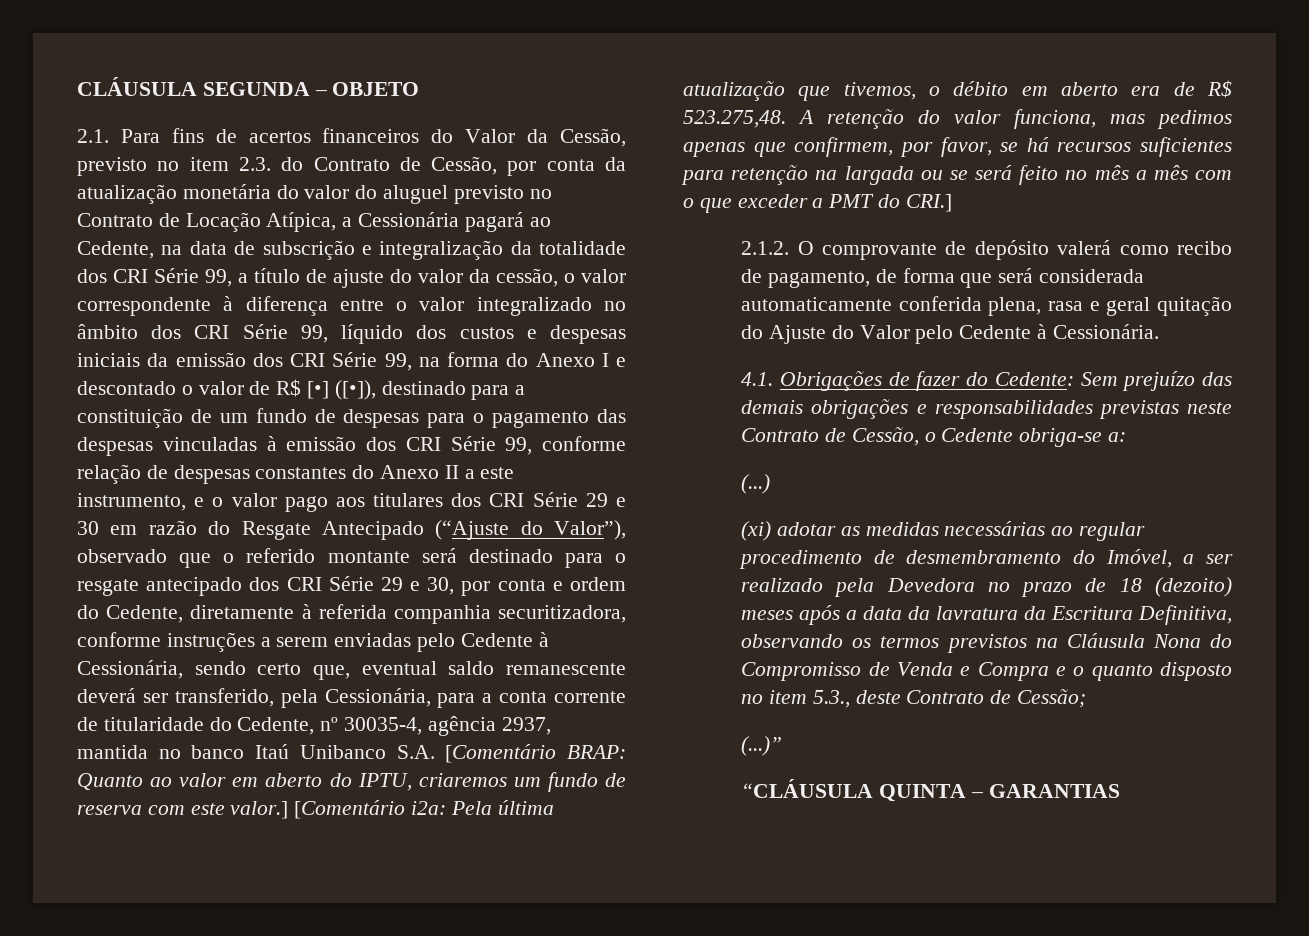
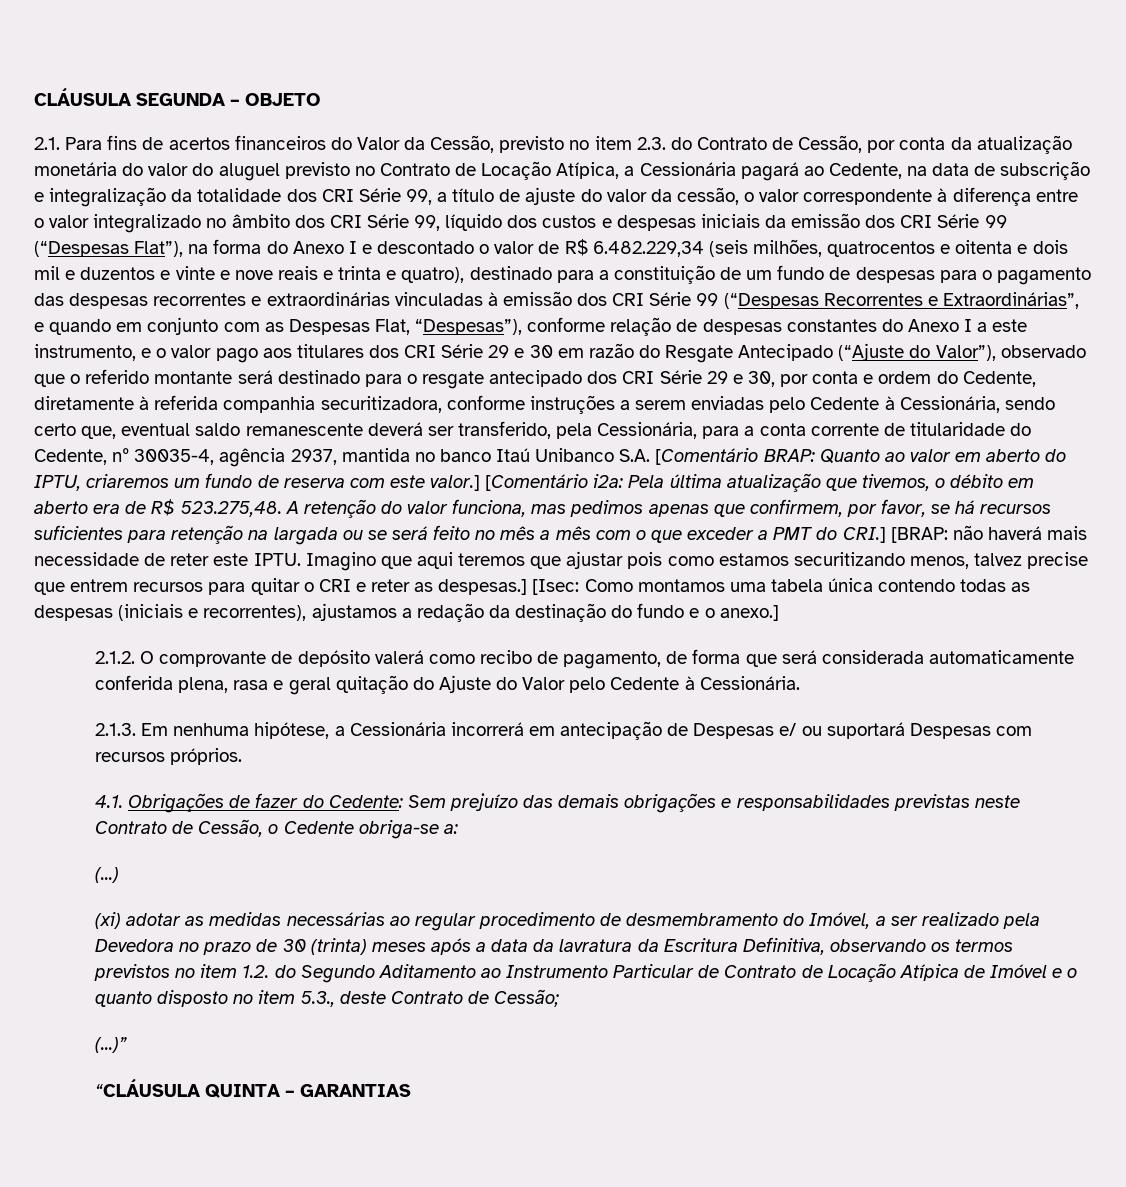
[384,353,412,371] 99, -> [984,215,1007,228] [34,241,184,257] 99 (“Despesas Flat”),
[307,380,376,400] [•] ([•]), -> [592,239,1068,257] [34,266,465,283] 6.482.229,34 (seis milhões, quatrocentos e oitenta e dois mil e duzentos e vinte e nove reais e trinta e quatro),
(153, 446) none -> [153,292,390,306] recorrentes e extraordinárias
[505,437,533,455] 99, -> [696,292,1079,309] [34,317,523,335] 99 (“Despesas Recorrentes e Extraordinárias”, e quando em conjunto com as Despesas Flat, “Despesas”),
[444,465,459,479] II -> [964,319,973,332] I
(952, 203) none -> [890,525,1088,543] [34,551,1089,571] [34,578,1031,595] [34,603,779,622] [BRAP: não haverá mais necessidade de reter este IPTU. Imagino que aqui teremos que ajustar pois como estamos securitizando menos, talvez precise que entrem recursos para quitar o CRI e reter as despesas.] [Isec: Como montamos uma tabela única contendo todas as despesas (iniciais e recorrentes), ajustamos a redação da destinação do fundo e o anexo.]
(1159, 331) none -> [95,721,1032,740] [95,748,243,765] // 2.1.3. Em nenhuma hipótese, a Cessionária incorrerá em antecipação de Despesas e/ ou suportará Despesas com recursos próprios.
[1119,577,1232,597] 18 (dezoito) -> [282,938,367,955] 30 (trinta)
[1035,633,1232,648] [741,662,1049,681] na Cláusula Nona do Compromisso de Venda e Compra -> [175,963,1048,983] no item 1.2. do Segundo Aditamento ao Instrumento Particular de Contrato de Locação Atípica de Imóvel

